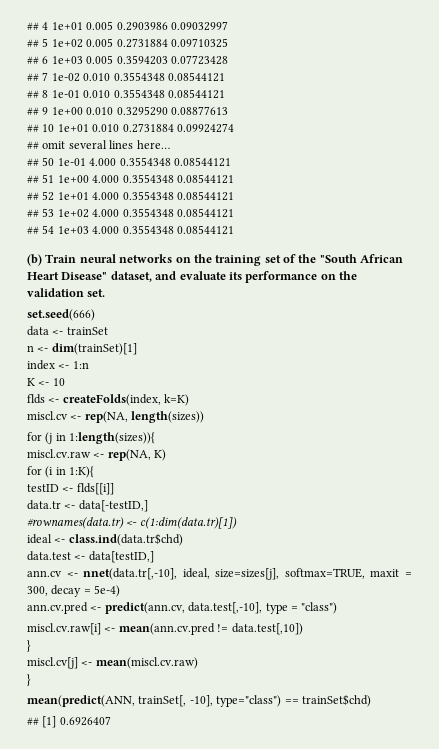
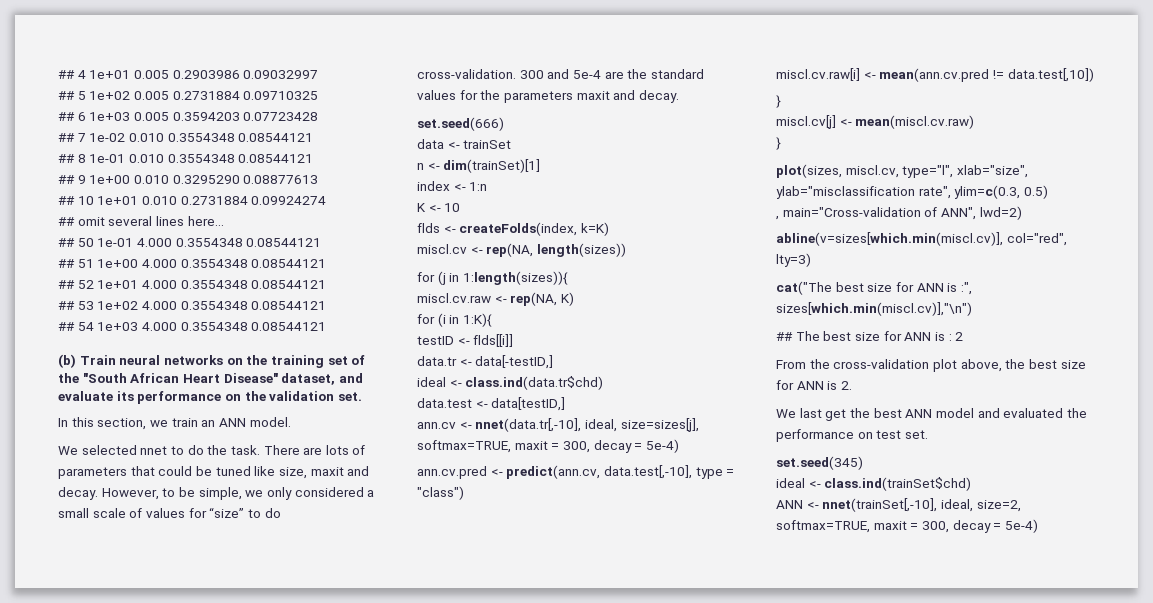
(106, 293) none -> [58,417,291,430] [58,445,366,455] [58,466,370,479] [58,487,375,500] [58,507,281,518] [417,69,704,79] [417,90,679,103] // In this section, we train an ANN model. // We selected nnet to do the task. There are lots of parameters that could be tuned like size, maxit and decay. However, to be simple, we only considered a small scale of values for “size” to do cross-validation. 300 and 5e-4 are the standard values for the parameters maxit and decay.
[27,517,237,529] // #rownames(data.tr) <- c(1:dim(data.tr)[1]) -> (554, 362) none
[27,694,371,707] [27,716,111,728] mean(predict(ANN, trainSet[, -10], type="class") == trainSet$chd) // ## [1] 0.6926407 -> [776,164,1028,178] [776,185,1048,199] [776,206,1022,220] [776,232,1067,246] [776,253,811,267] [776,281,972,295] [776,302,972,316] [776,331,964,341] [776,359,1086,372] [776,380,852,390] [776,408,1087,421] [776,429,928,442] [776,456,863,470] [776,477,972,491] [776,498,1021,512] [776,519,1038,533] plot(sizes, miscl.cv, type="l", xlab="size", ylab="misclassification rate", ylim=c(0.3, 0.5) // , main="Cross-validation of ANN", lwd=2) // abline(v=sizes[which.min(miscl.cv)], col="red", lty=3) // cat("The best size for ANN is :", sizes[which.min(miscl.cv)],"\n") // ## The best size for ANN is : 2 // From the cross-validation plot above, the best size for ANN is 2. // We last get the best ANN model and evaluated the performance on test set. // set.seed(345) // ideal <- class.ind(trainSet$chd) // ANN <- nnet(trainSet[,-10], ideal, size=2, softmax=TRUE, maxit = 300, decay = 5e-4)

